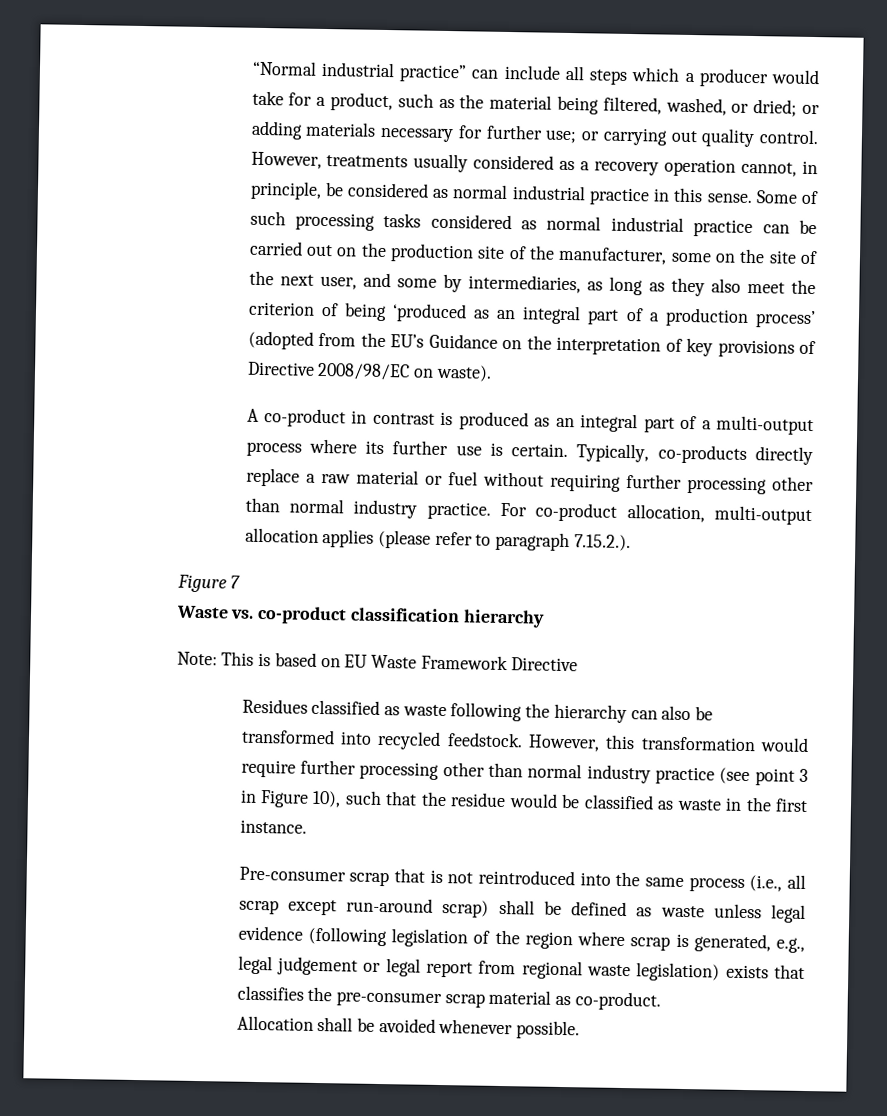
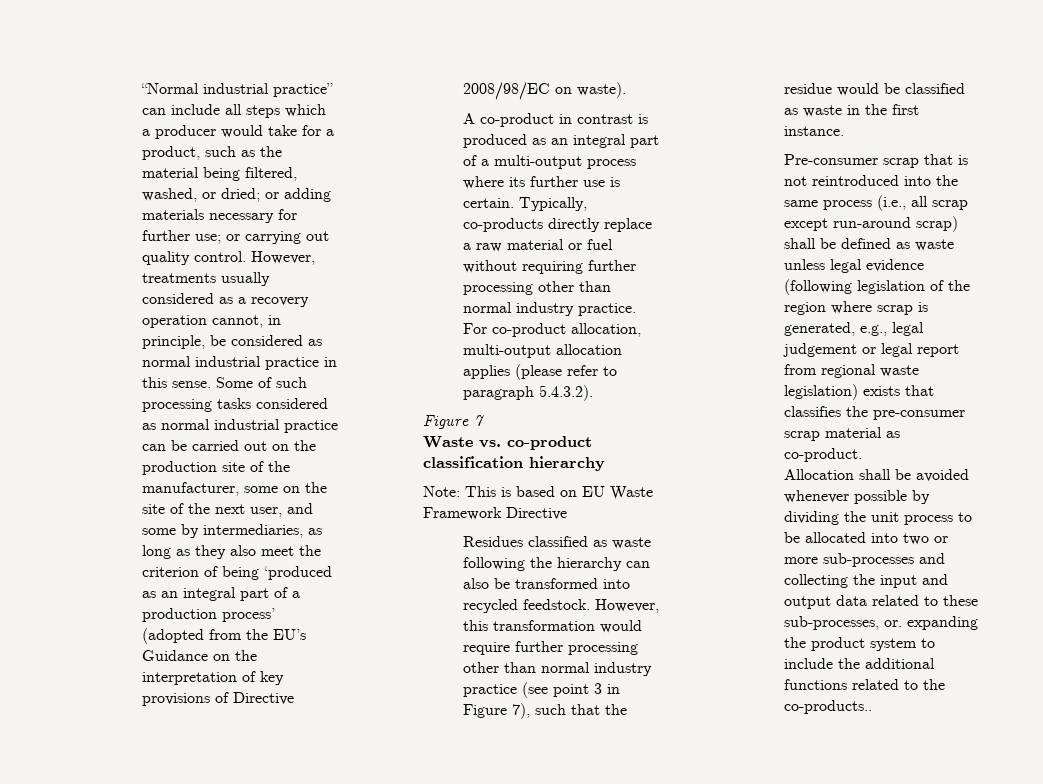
[573,534,631,552] 7.15.2.). -> [539,385,594,401] 5.4.3.2).
[312,790,342,808] 10), -> [512,703,531,719] 7),
[516,1020,581,1040] possible. -> [854,490,931,504] [784,511,973,525] [784,532,949,545] [784,553,946,567] [784,574,949,588] [784,595,979,609] [784,616,979,630] [784,637,936,651] [784,658,936,669] [784,679,946,690] [784,700,873,714] possible by dividing the unit process to be allocated into two or more sub-processes and collecting the input and output data related to these sub-processes, or. expanding the product system to include the additional functions related to the co-products..

